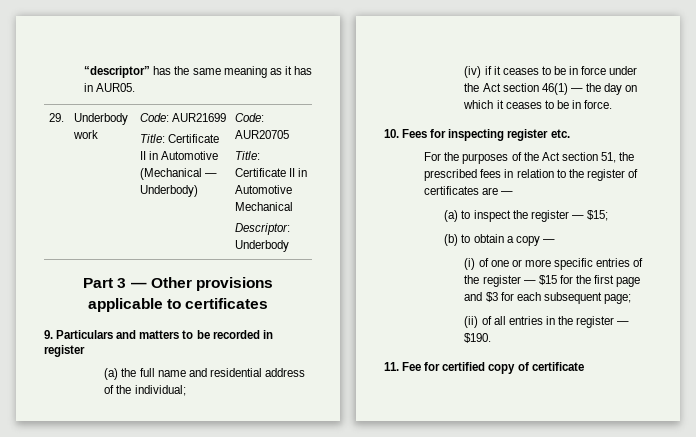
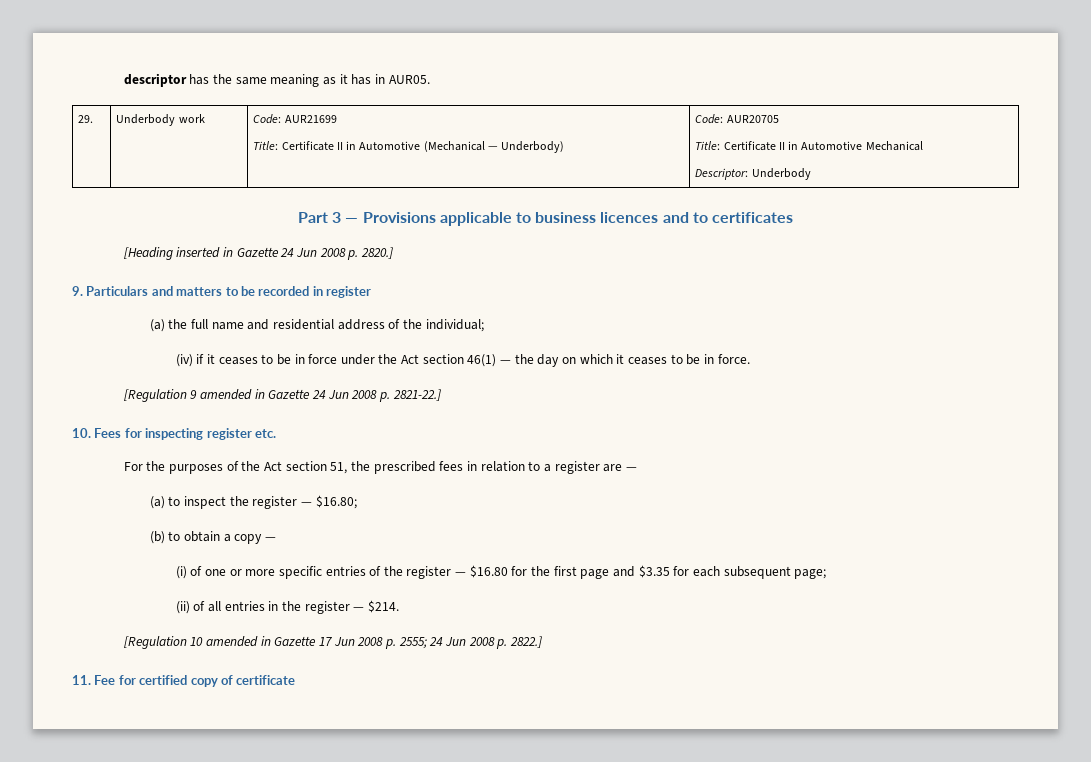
[84,66,151,78] “descriptor” -> [123,73,187,87] descriptor
[150,277,273,291] [87,298,269,312] Other provisions applicable to certificates -> [362,212,793,226] [123,247,393,260] Provisions applicable to business licences and to certificates // [Heading inserted in Gazette 24 Jun 2008 p. 2820.]
(613, 104) none -> [123,389,441,402] // [Regulation 9 amended in Gazette 24 Jun 2008 p. 2821-22.]
[568,169,638,181] [424,186,480,195] the register of certificates -> [543,461,600,474] a register
[586,210,608,221] $15; -> [315,495,357,509] $16.80;
[538,275,557,285] $15 -> [469,565,508,578] $16.80
[485,292,498,302] $3 -> [638,565,670,578] $3.35
[464,333,492,343] $190. -> [367,600,399,613] [123,636,542,649] $214. // [Regulation 10 amended in Gazette 17 Jun 2008 p. 2555; 24 Jun 2008 p. 2822.]

